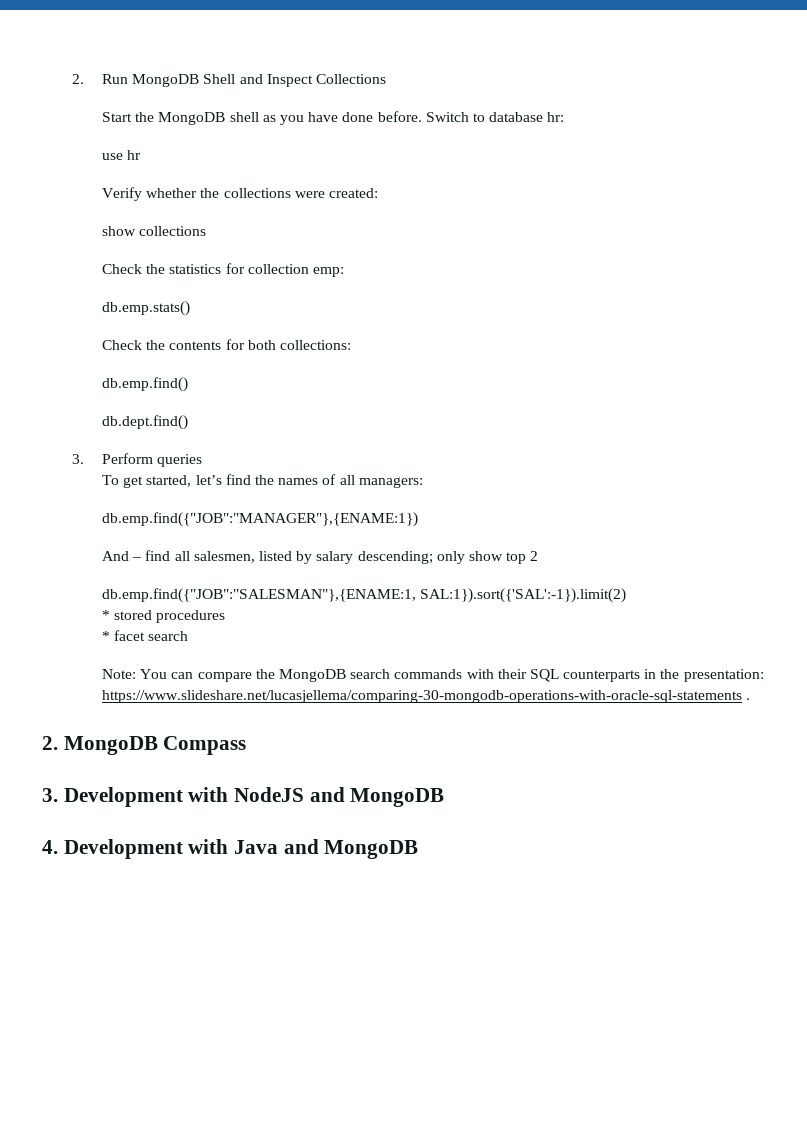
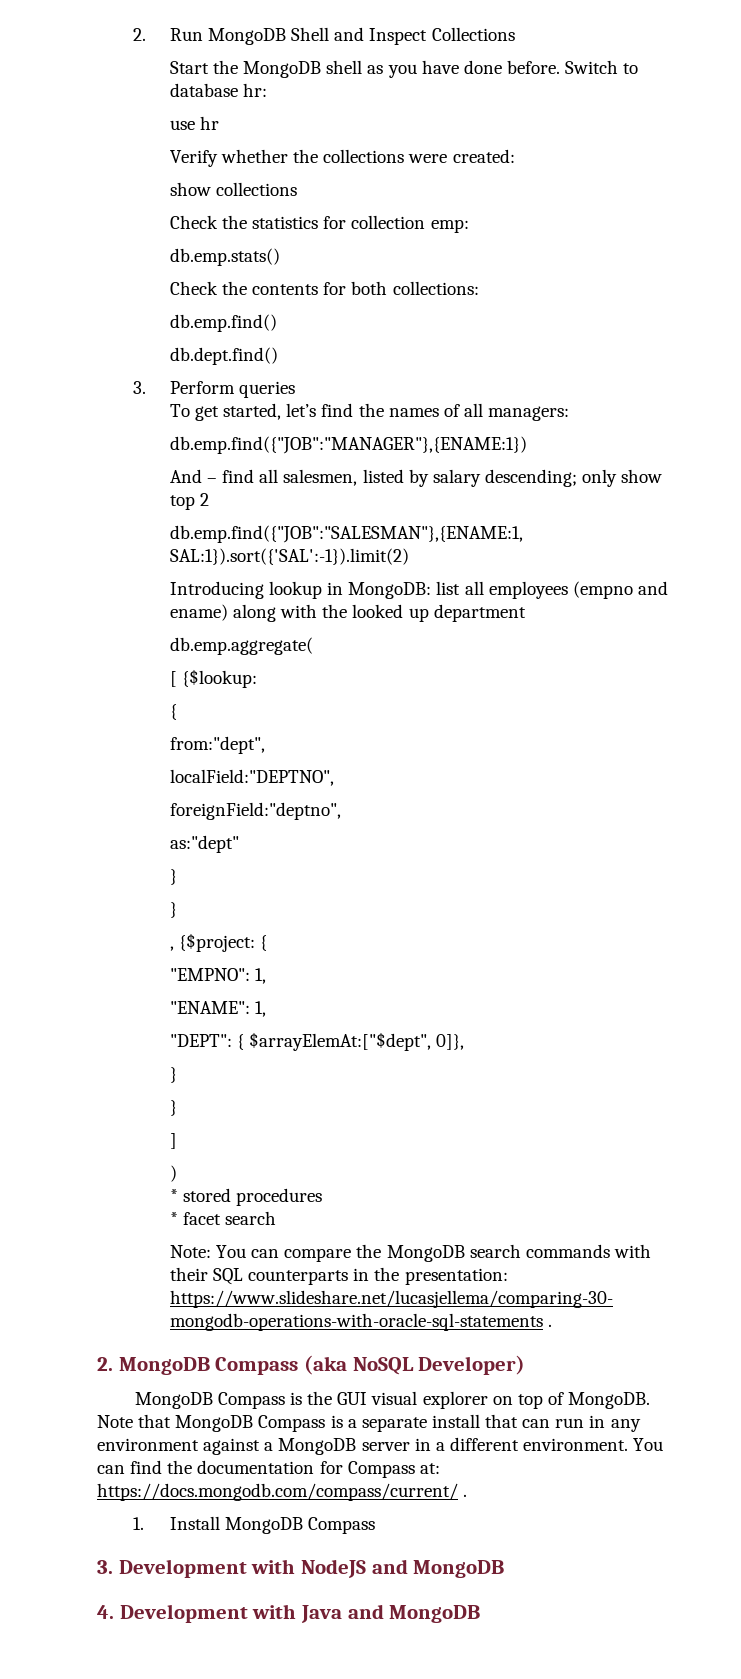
(627, 595) none -> [169,581,668,599] [169,604,526,622] [169,637,313,655] [169,669,258,688] [169,704,177,720] [169,736,265,754] [169,769,334,786] [169,802,341,820] [169,835,239,853] [169,869,177,885] [169,902,177,918] [169,933,268,952] [169,968,267,984] [169,1001,267,1017] [169,1032,465,1051] [169,1067,177,1083] [169,1100,177,1116] [169,1133,177,1149] [169,1165,177,1182] // Introducing lookup in MongoDB: list all employees (empno and ename) along with the looked up department // db.emp.aggregate( // [ {$lookup: // { // from:"dept", // localField:"DEPTNO", // foreignField:"deptno", // as:"dept" // } // } // , {$project: { // "EMPNO": 1, // "ENAME": 1, // "DEPT": { $arrayElemAt:["$dept", 0]}, // } // } // ] // )
(247, 745) none -> [304,1355,526,1375] [134,1391,651,1409] [97,1414,641,1432] [97,1437,664,1455] [97,1460,440,1478] [97,1483,468,1501] [133,1516,376,1534] (aka NoSQL Developer) // MongoDB Compass is the GUI visual explorer on top of MongoDB. Note that MongoDB Compass is a separate install that can run in any environment against a MongoDB server in a different environment. You can find the documentation for Compass at: https://docs.mongodb.com/compass/current/ . // 1. Install MongoDB Compass

